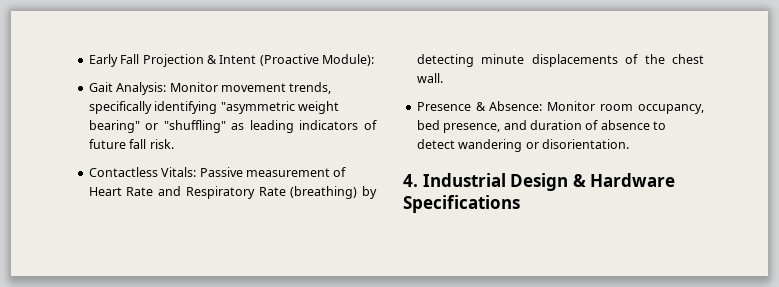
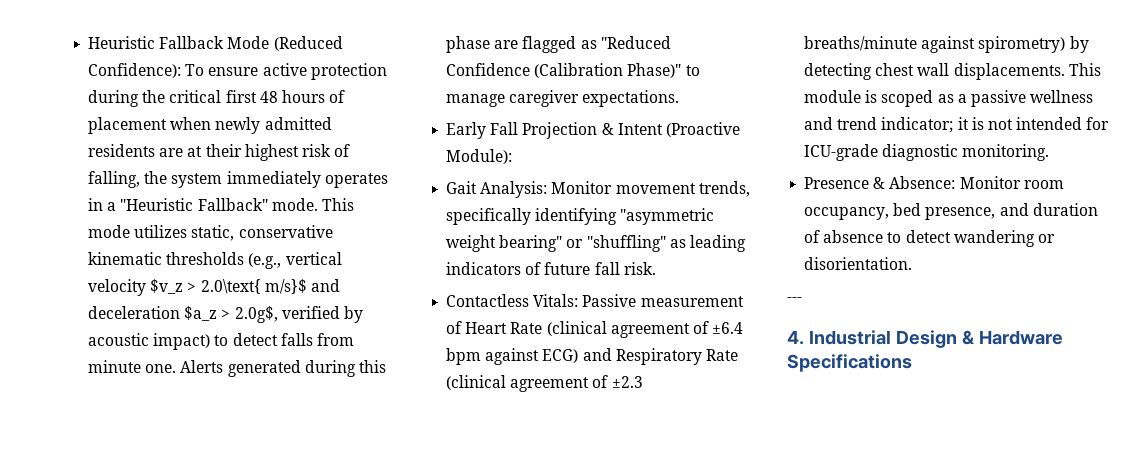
(88, 60) none -> [88,36,343,51] [88,63,387,80] [88,90,346,107] [88,117,332,134] [88,144,351,161] [88,171,388,188] [88,198,354,211] [88,225,333,241] [88,252,342,269] [88,279,340,296] [88,306,363,323] [88,333,354,350] [88,360,386,377] [446,36,671,53] [446,63,700,78] [446,90,680,107] Heuristic Fallback Mode (Reduced Confidence): To ensure active protection during the critical first 48 hours of placement when newly admitted residents are at their highest risk of falling, the system immediately operates in a "Heuristic Fallback" mode. This mode utilizes static, conservative kinematic thresholds (e.g., vertical velocity $v_z > 2.0\text{ m/s}$ and deceleration $a_z > 2.0g$, verified by acoustic impact) to detect falls from minute one. Alerts generated during this phase are flagged as "Reduced Confidence (Calibration Phase)" to manage caregiver expectations. //
[158,186,377,199] [416,54,704,67] [416,73,443,83] and Respiratory Rate (breathing) by detecting minute displacements of the chest wall. -> [546,321,744,338] [446,348,738,365] [446,375,643,392] [804,36,1089,53] [804,63,1101,80] [804,90,1094,107] [804,117,1110,133] [804,144,1050,161] (clinical agreement of ±6.4 bpm against ECG) and Respiratory Rate (clinical agreement of ±2.3 breaths/minute against spirometry) by detecting chest wall displacements. This module is scoped as a passive wellness and trend indicator; it is not intended for ICU-grade diagnostic monitoring.
(629, 144) none -> [787,297,802,302] // ---

